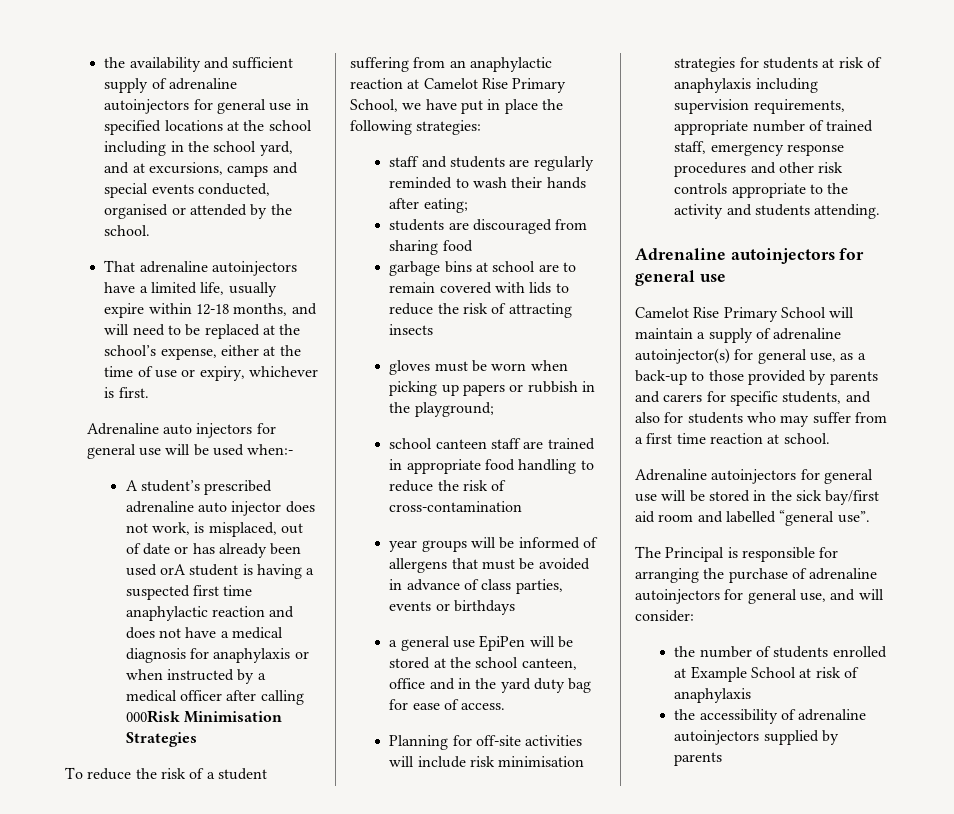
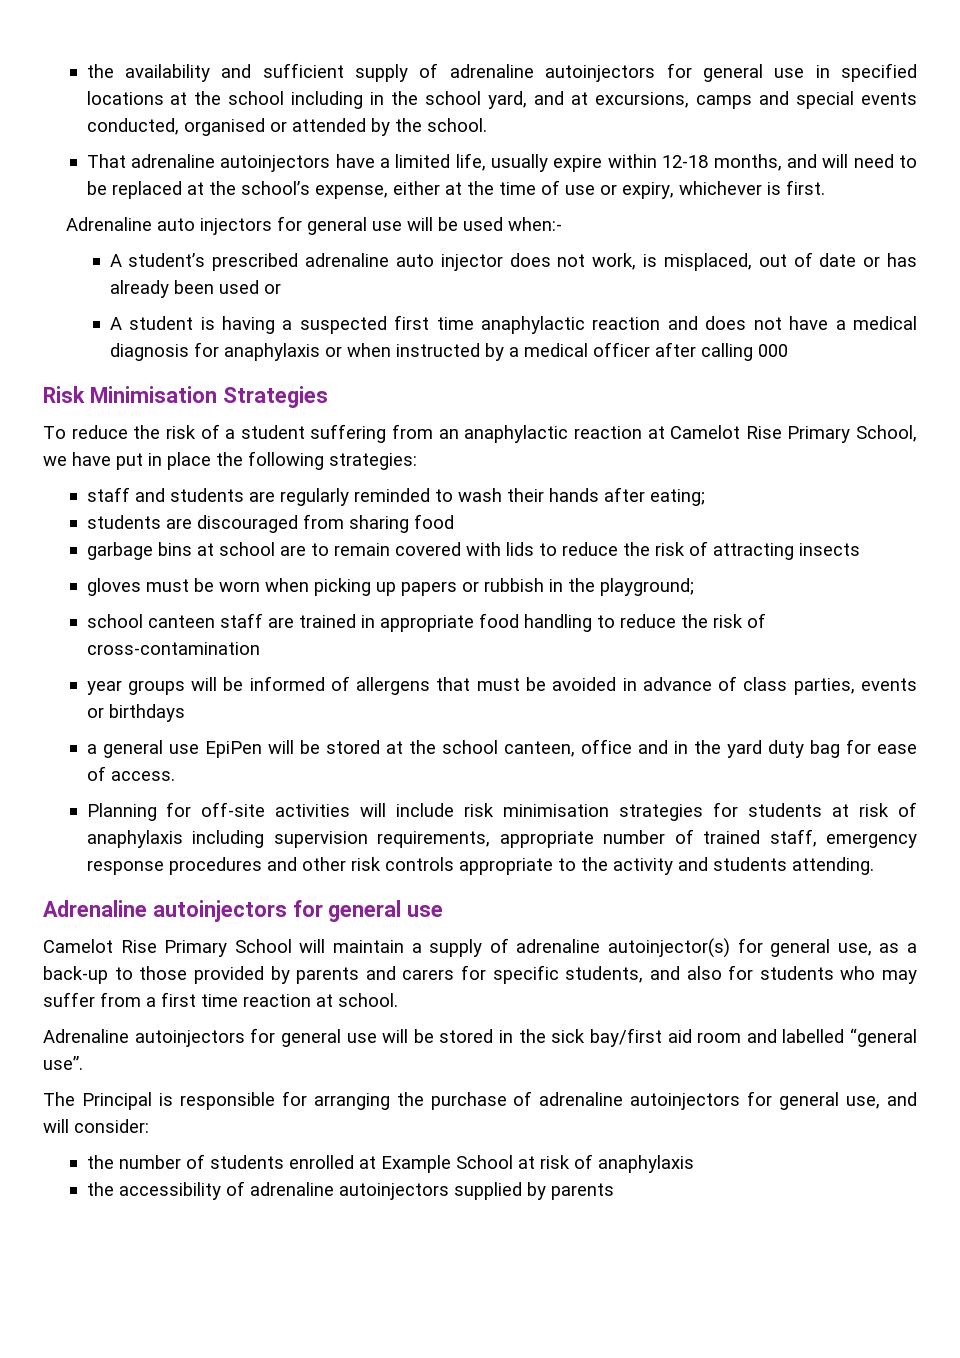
[160,564,187,575] orA -> [263,283,281,294] [109,317,122,330] or // A
[125,710,180,723] 000Risk -> [757,344,788,357] [43,386,85,403] 000 // Risk

